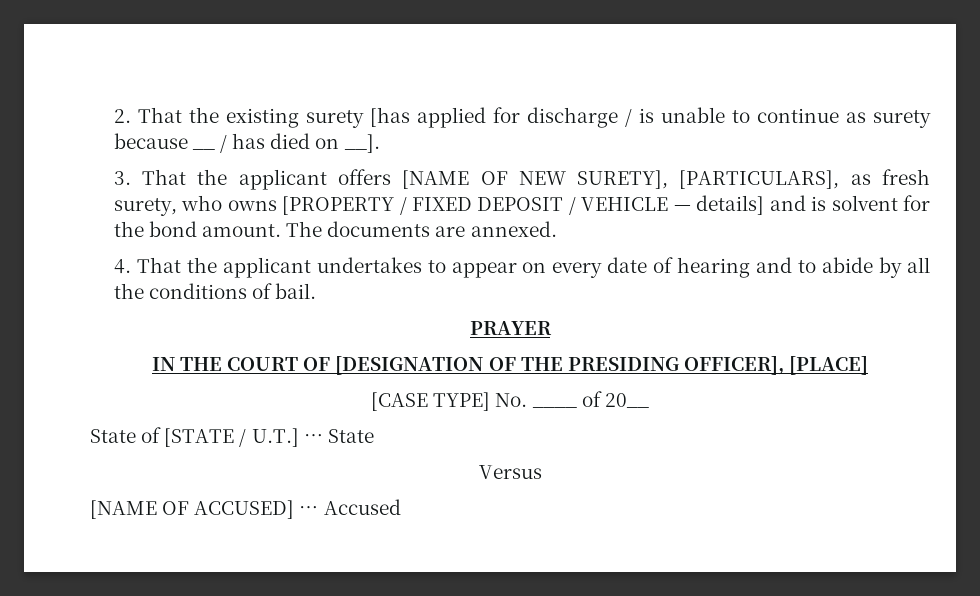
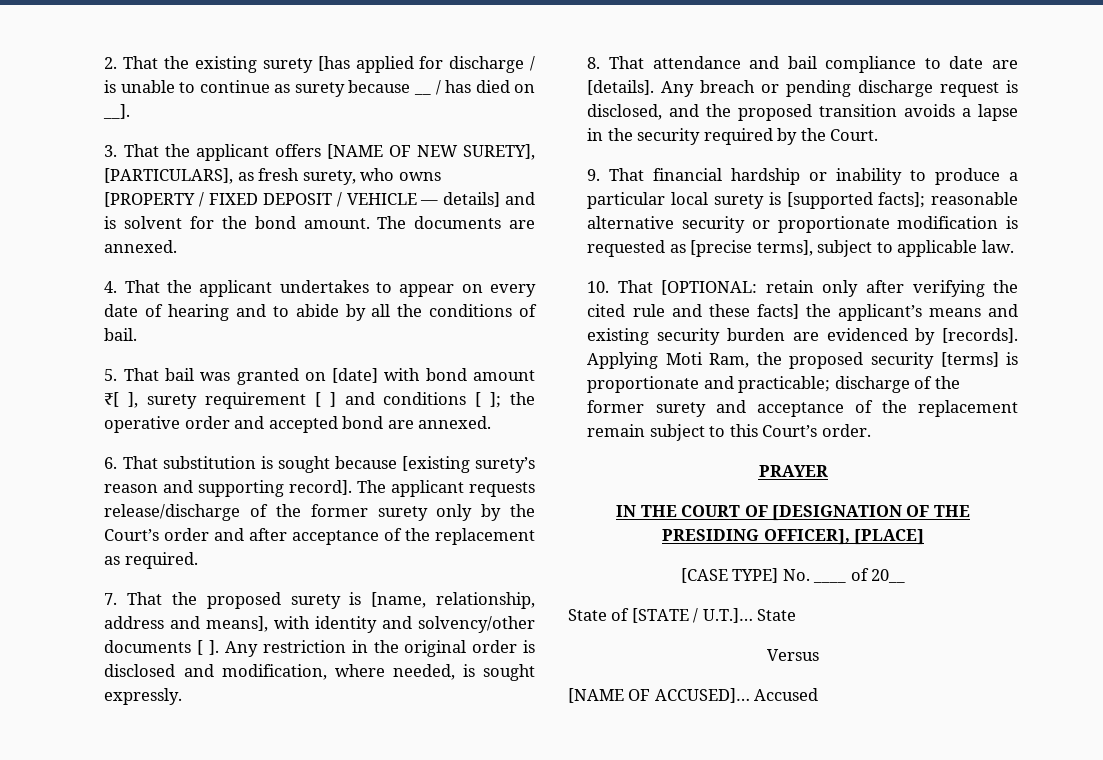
(317, 291) none -> [104,368,535,385] [104,392,535,409] [104,416,492,433] [104,456,535,473] [104,480,535,497] [104,504,535,521] [104,528,535,545] [104,552,198,569] [104,592,535,609] [104,616,535,633] [104,640,535,657] [104,664,535,681] [104,688,183,705] [587,56,1019,73] [587,80,1018,97] [587,104,1018,121] [587,128,879,145] [587,168,1019,185] [587,192,1018,209] [587,216,1018,233] [587,240,1014,257] [587,280,1018,297] [587,304,1018,321] [587,328,1018,345] [587,352,1018,369] [587,376,960,393] [587,400,1018,417] [587,424,871,441] // 5. That bail was granted on [date] with bond amount ₹[ ], surety requirement [ ] and conditions [ ]; the operative order and accepted bond are annexed. // 6. That substitution is sought because [existing surety’s reason and supporting record]. The applicant requests release/discharge of the former surety only by the Court’s order and after acceptance of the replacement as required. // 7. That the proposed surety is [name, relationship, address and means], with identity and solvency/other documents [ ]. Any restriction in the original order is disclosed and modification, where needed, is sought expressly. // 8. That attendance and bail compliance to date are [details]. Any breach or pending discharge request is disclosed, and the proposed transition avoids a lapse in the security required by the Court. // 9. That financial hardship or inability to produce a particular local surety is [supported facts]; reasonable alternative security or proportionate modification is requested as [precise terms], subject to applicable law. // 10. That [OPTIONAL: retain only after verifying the cited rule and these facts] the applicant’s means and existing security burden are evidenced by [records]. Applying Moti Ram, the proposed security [terms] is proportionate and practicable; discharge of the former surety and acceptance of the replacement remain subject to this Court’s order.
[251,428,323,447] U.T.] … -> [702,608,753,623] U.T.]…
[194,500,319,519] ACCUSED] … -> [654,688,750,703] ACCUSED]…

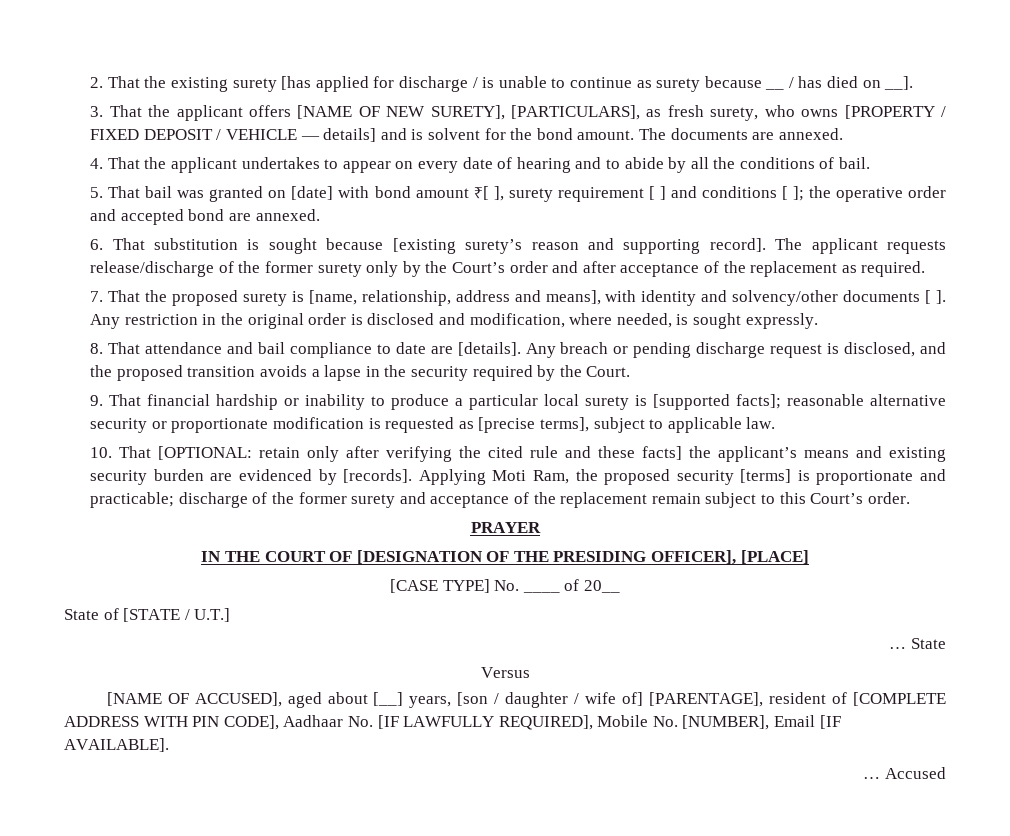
[702,608,753,623] U.T.]… -> [194,608,231,622] [889,647,907,649] U.T.] // …
[654,688,750,703] ACCUSED]… -> [194,692,947,708] [64,715,841,730] [64,738,169,752] [863,777,881,779] ACCUSED], aged about [__] years, [son / daughter / wife of] [PARENTAGE], resident of [COMPLETE ADDRESS WITH PIN CODE], Aadhaar No. [IF LAWFULLY REQUIRED], Mobile No. [NUMBER], Email [IF AVAILABLE]. // …

